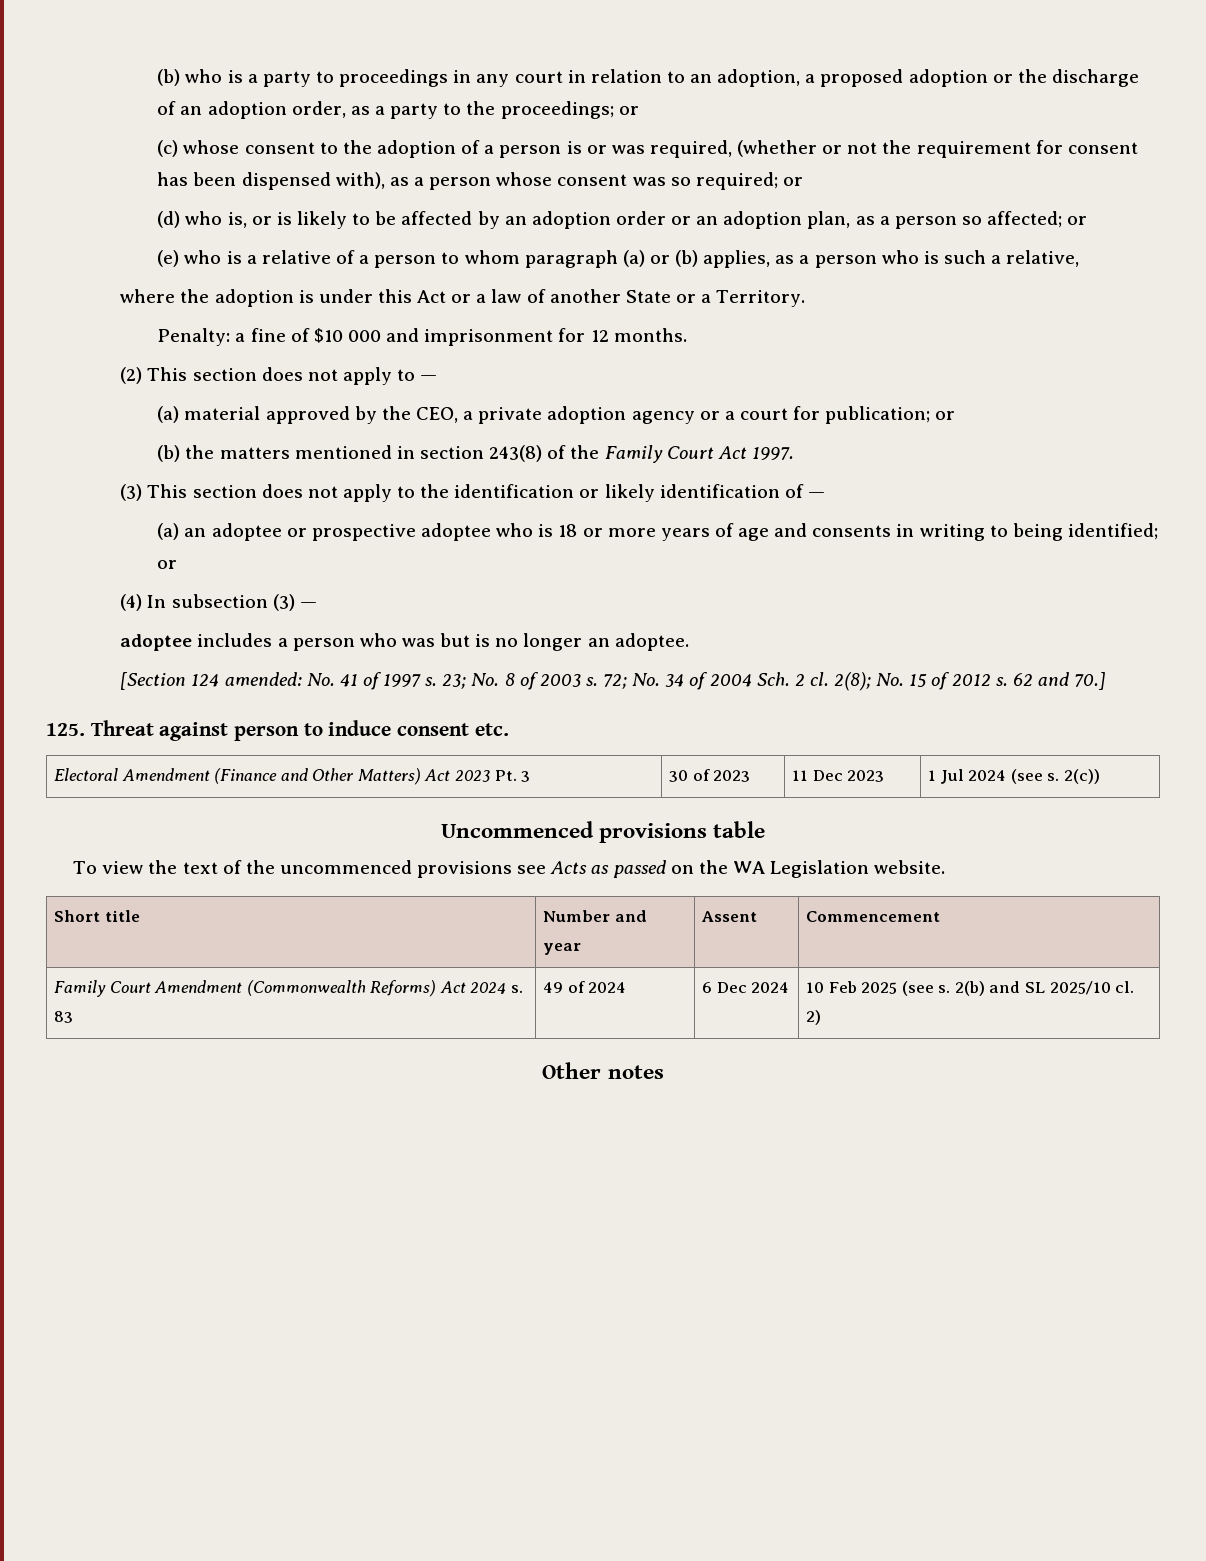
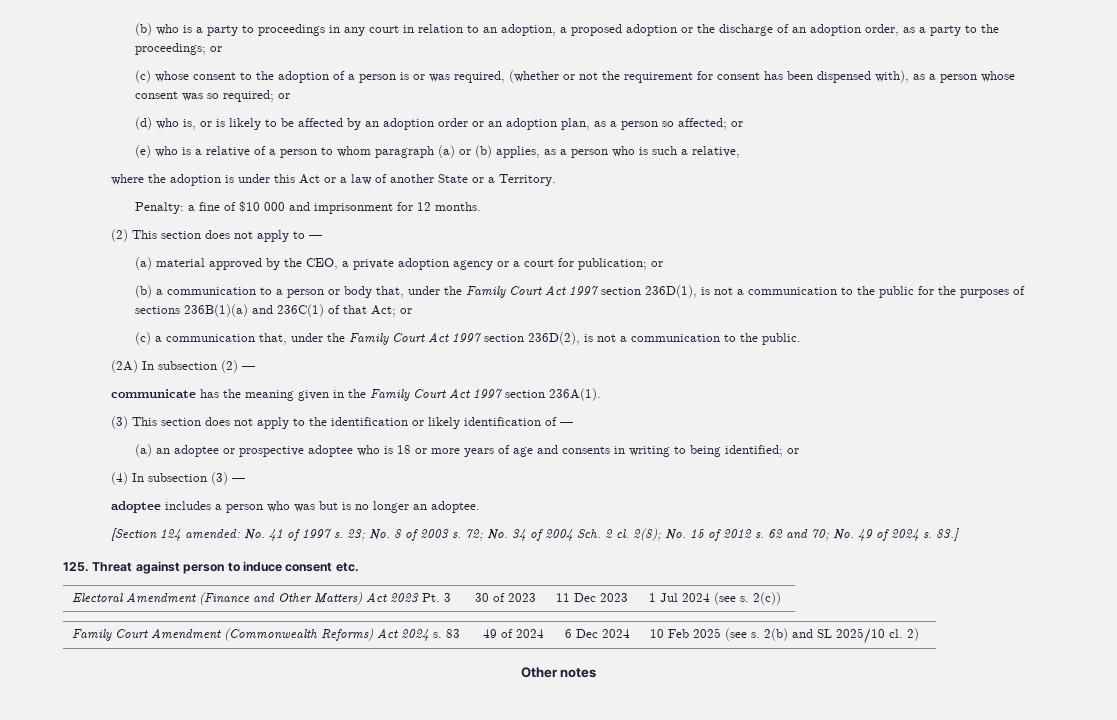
[185,445,794,463] the matters mentioned in section 243(8) of the Family Court Act 1997. -> [156,285,1026,298] [135,304,413,317] [135,332,802,345] [111,360,256,373] [111,388,602,401] a communication to a person or body that, under the Family Court Act 1997 section 236D(1), is not a communication to the public for the purposes of sections 236B(1)(a) and 236C(1) of that Act; or // (c) a communication that, under the Family Court Act 1997 section 236D(2), is not a communication to the public. // (2A) In subsection (2) — // communicate has the meaning given in the Family Court Act 1997 section 236A(1).
[1074,672,1107,690] 70.] -> [811,528,960,541] 70; No. 49 of 2024 s. 83.]
[440,821,766,843] [73,860,946,878] [53,910,140,922] [542,910,647,922] [542,943,581,955] [700,911,757,922] [805,911,940,922] // Uncommenced provisions table // To view the text of the uncommenced provisions see Acts as passed on the WA Legislation website. // Short title | Number and year | Assent | Commencement -> (782, 598) none

